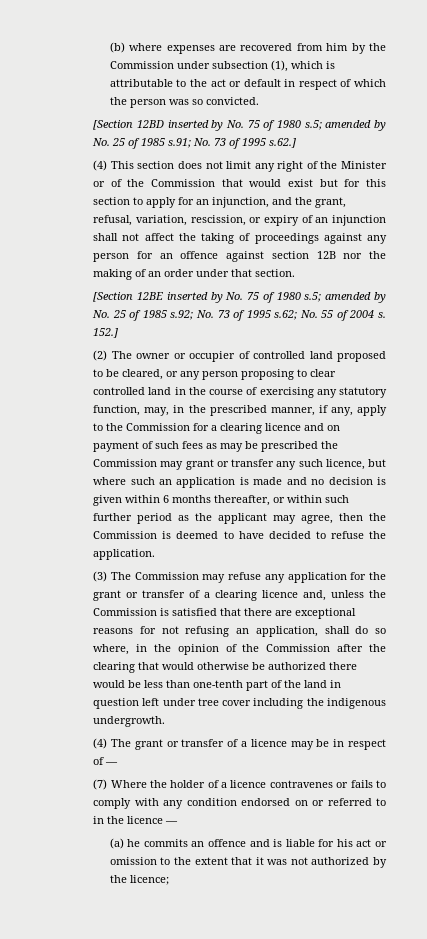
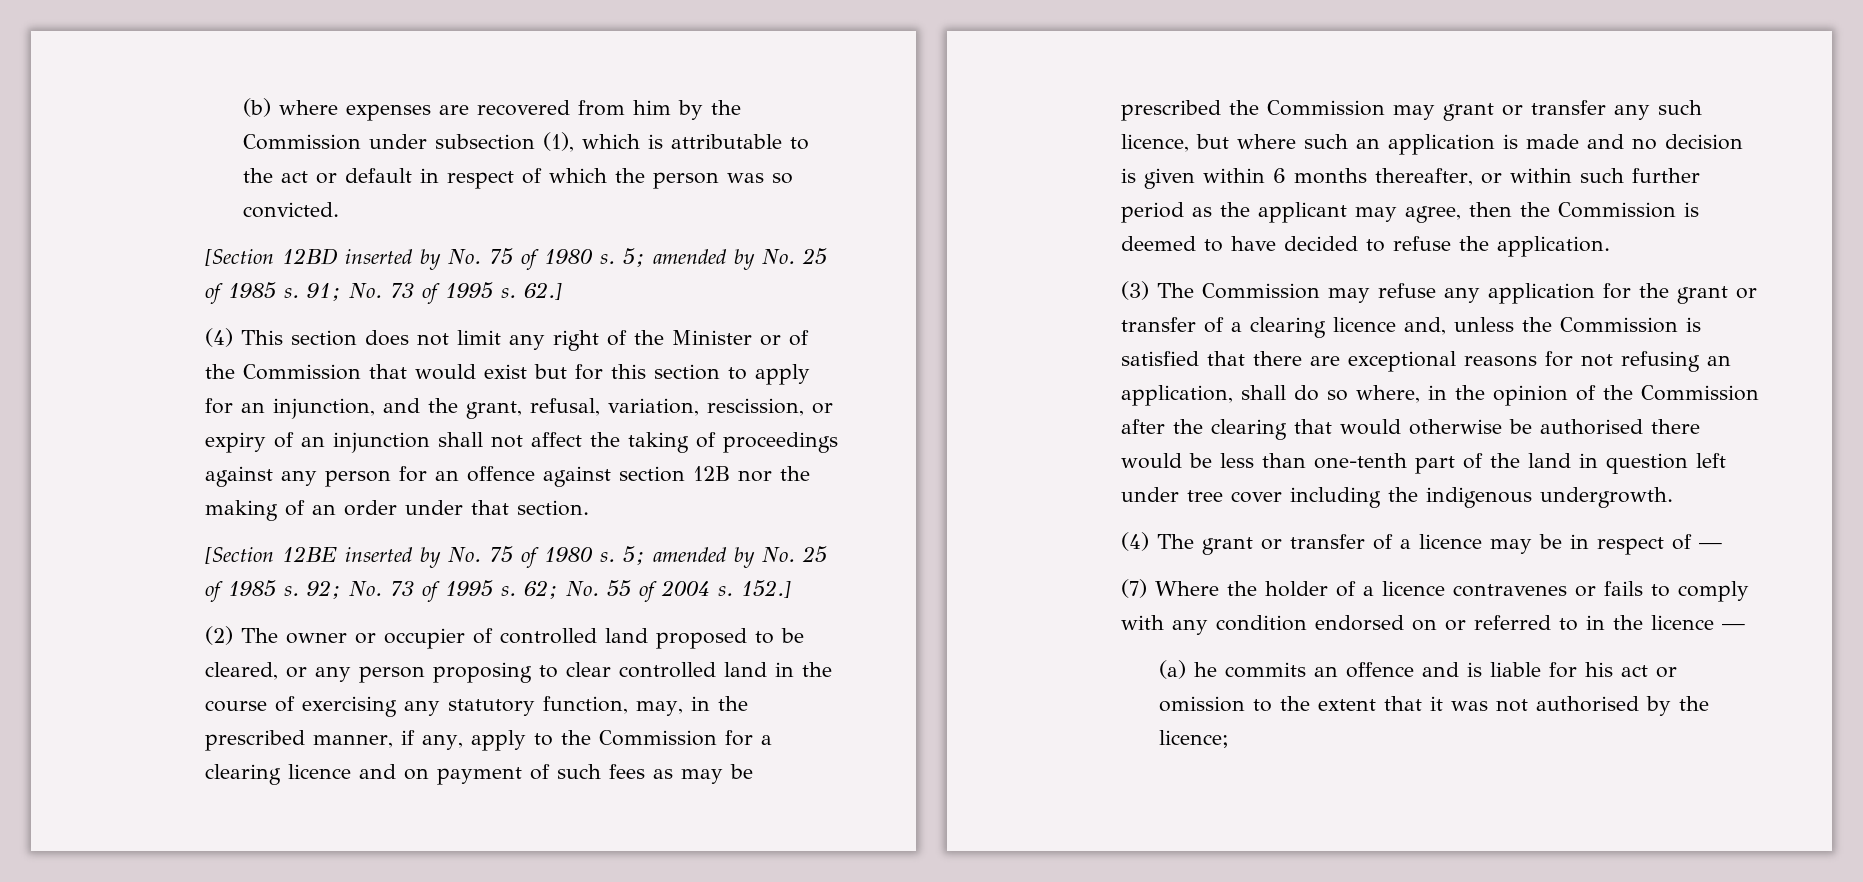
[304,120,387,131] [92,138,297,149] s.5; amended by No. 25 of 1985 s.91; No. 73 of 1995 s.62.] -> [599,248,827,270] [204,282,562,304] s. 5; amended by No. 25 of 1985 s. 91; No. 73 of 1995 s. 62.]
[304,292,386,303] [92,310,298,321] s.5; amended by No. 25 of 1985 s.92; No. 73 of 1995 s.62; -> [599,546,827,568] [204,580,558,602] s. 5; amended by No. 25 of 1985 s. 92; No. 73 of 1995 s. 62;
[268,662,327,670] authorized -> [1539,419,1643,435] authorised
[311,857,370,865] authorized -> [1536,696,1640,712] authorised

